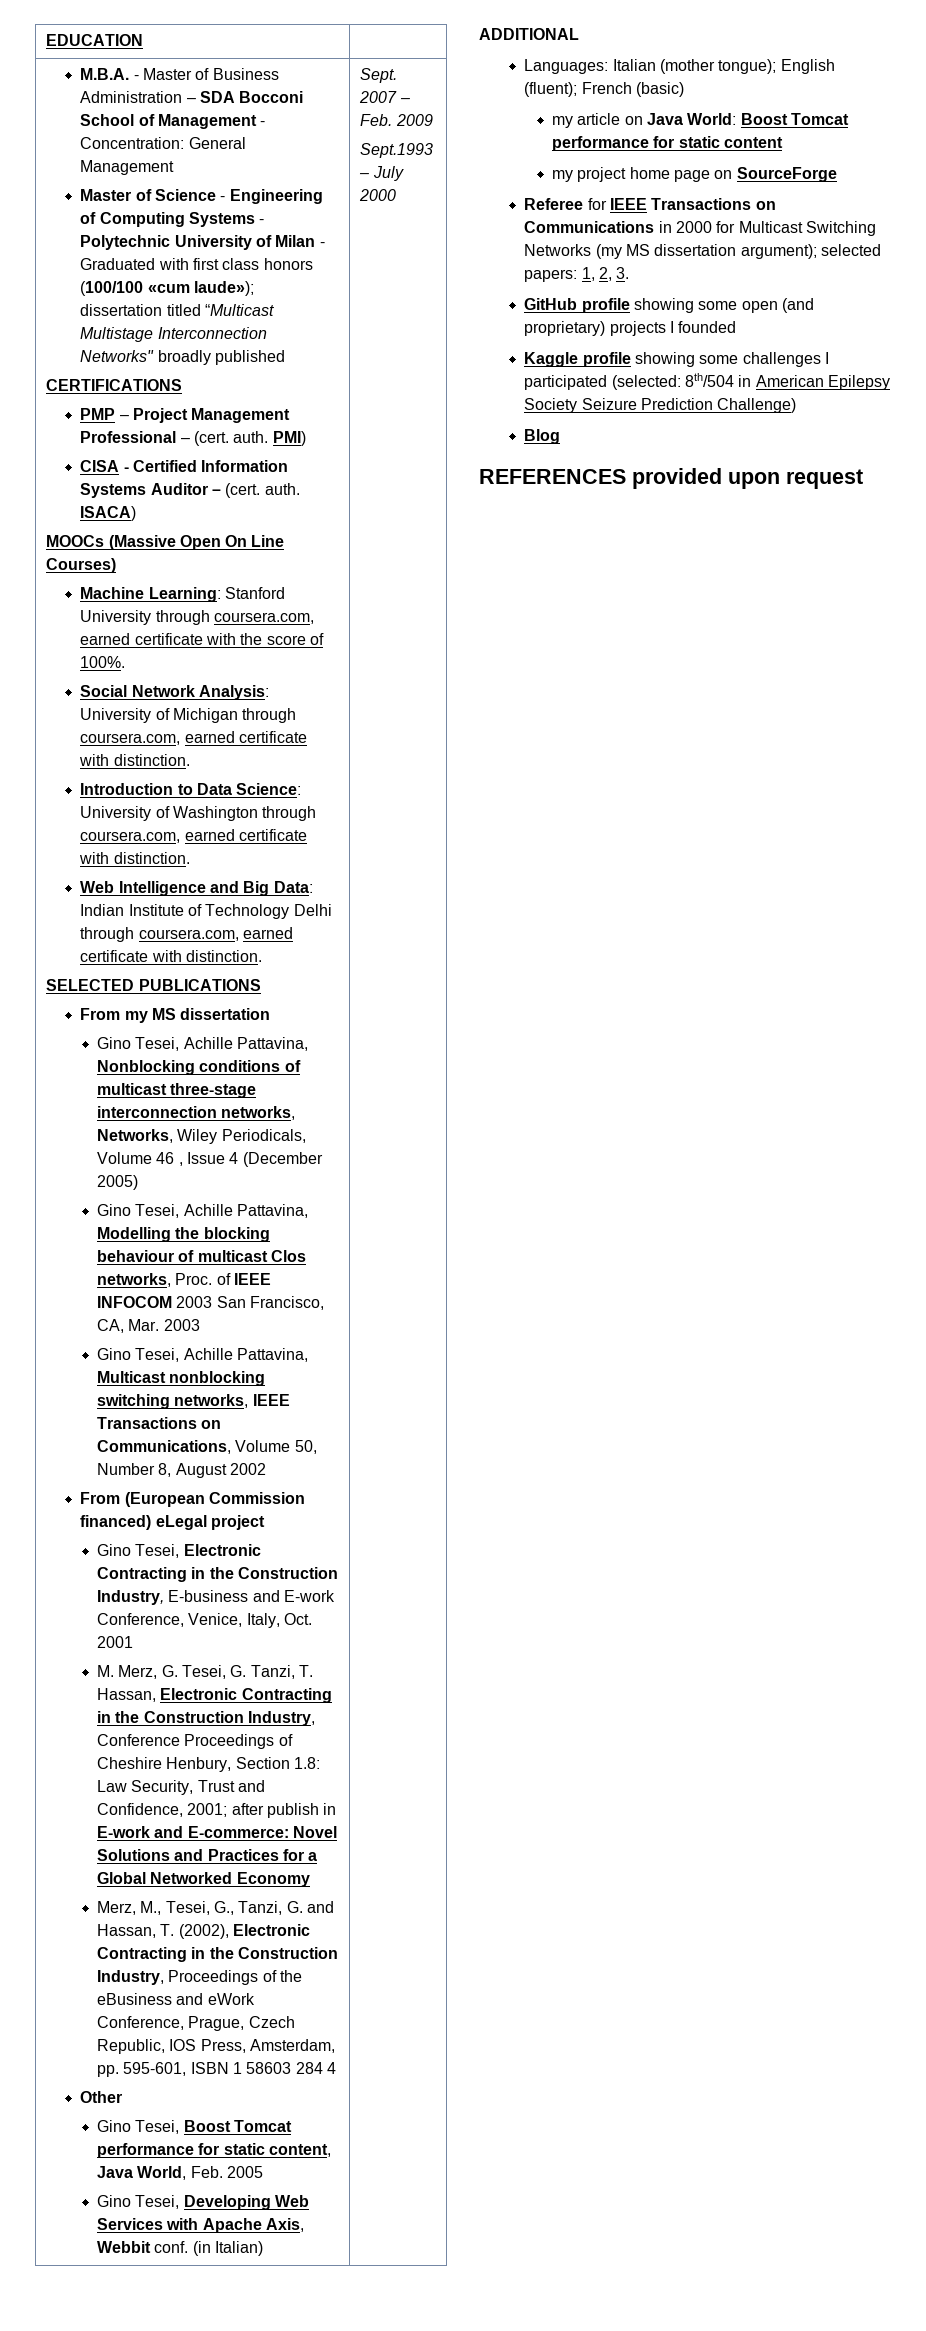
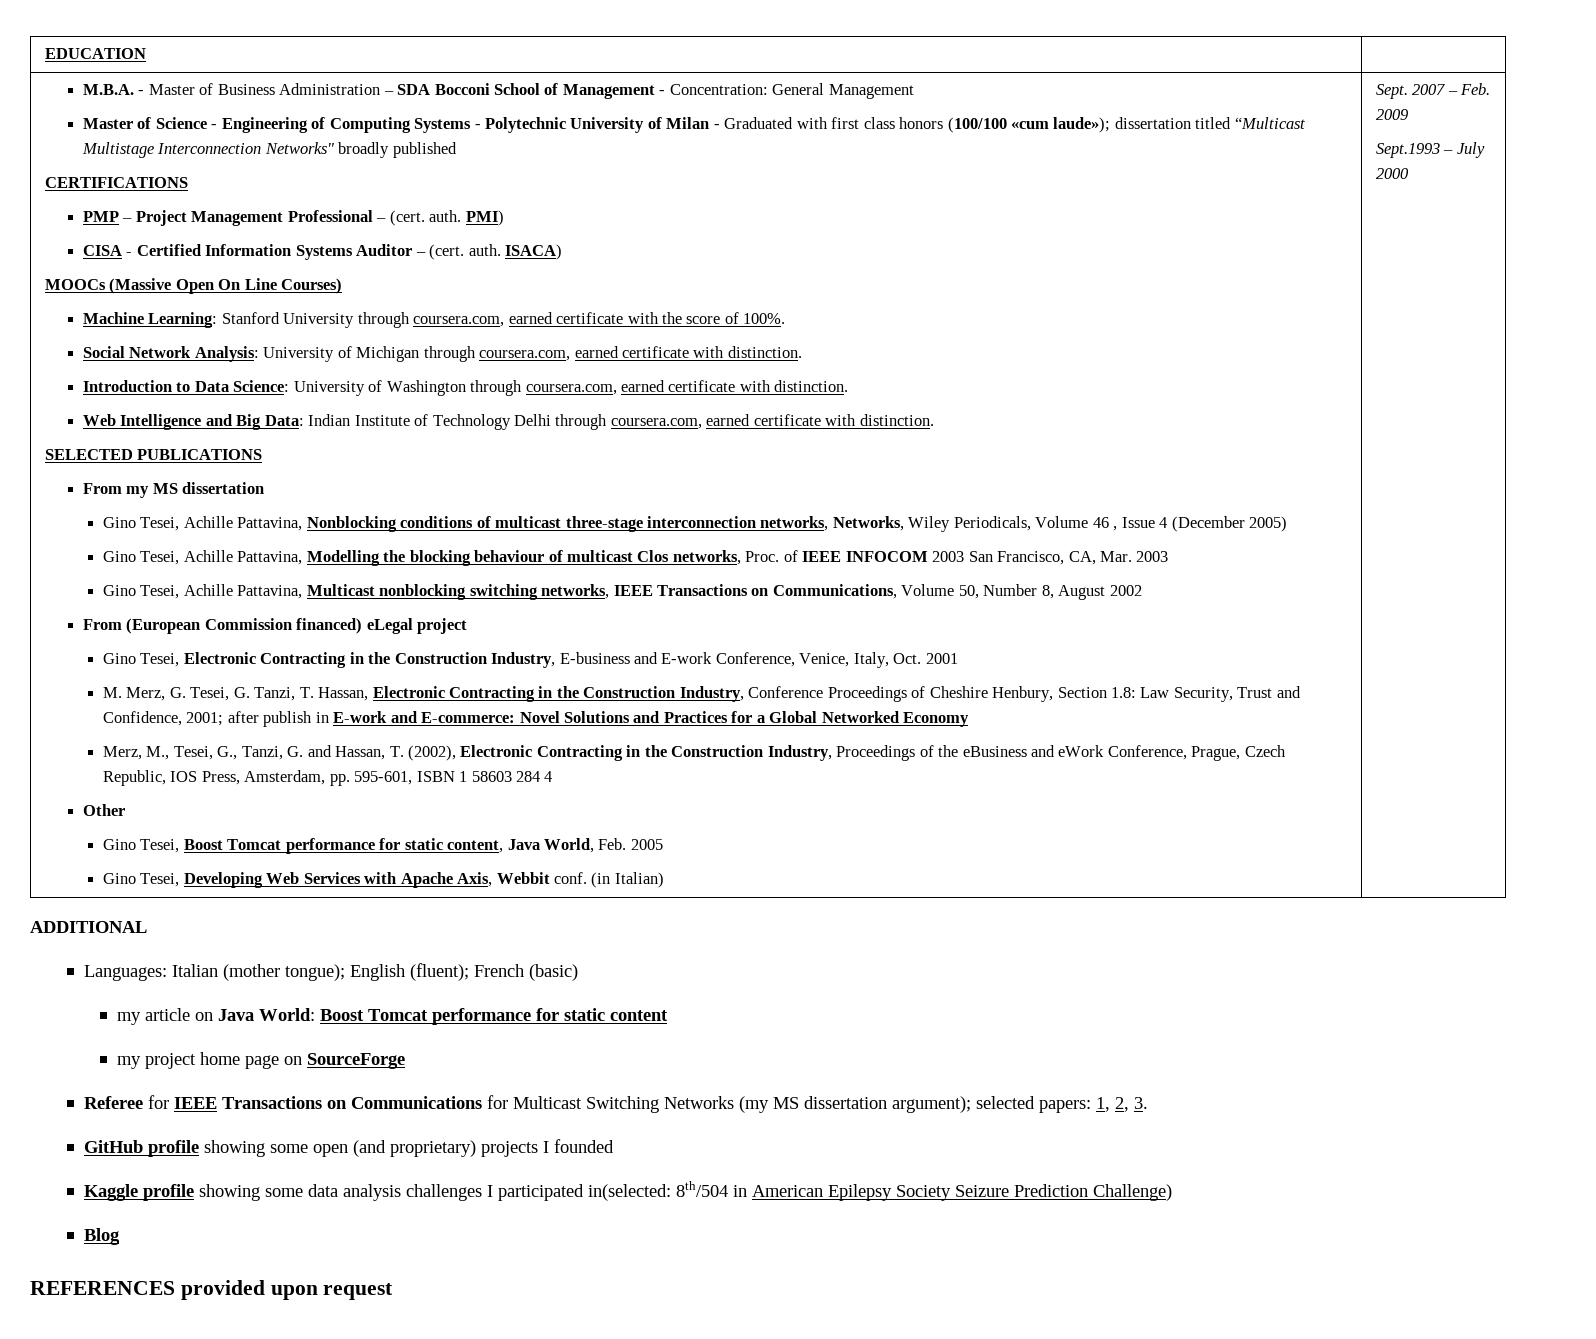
[658,221,712,233] in 2000 -> (482, 1102) none
(739, 359) none -> [307,1184,401,1201] data analysis
[611,375,681,390] (selected: -> [587,1184,671,1201] in(selected:

